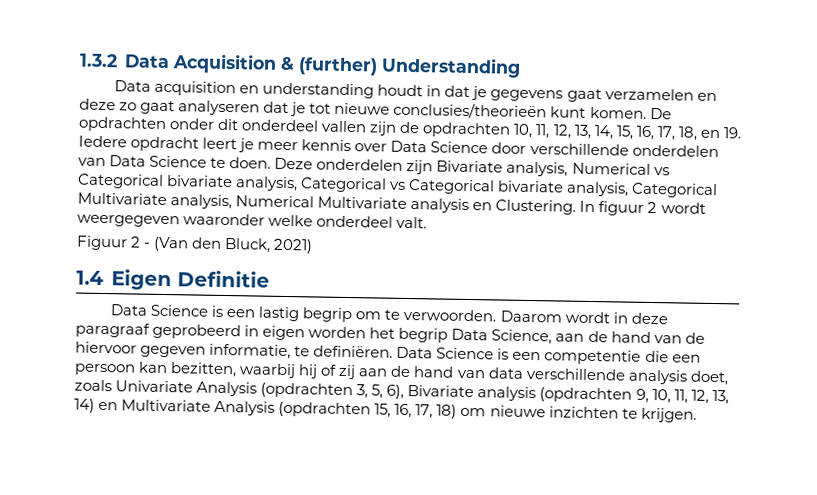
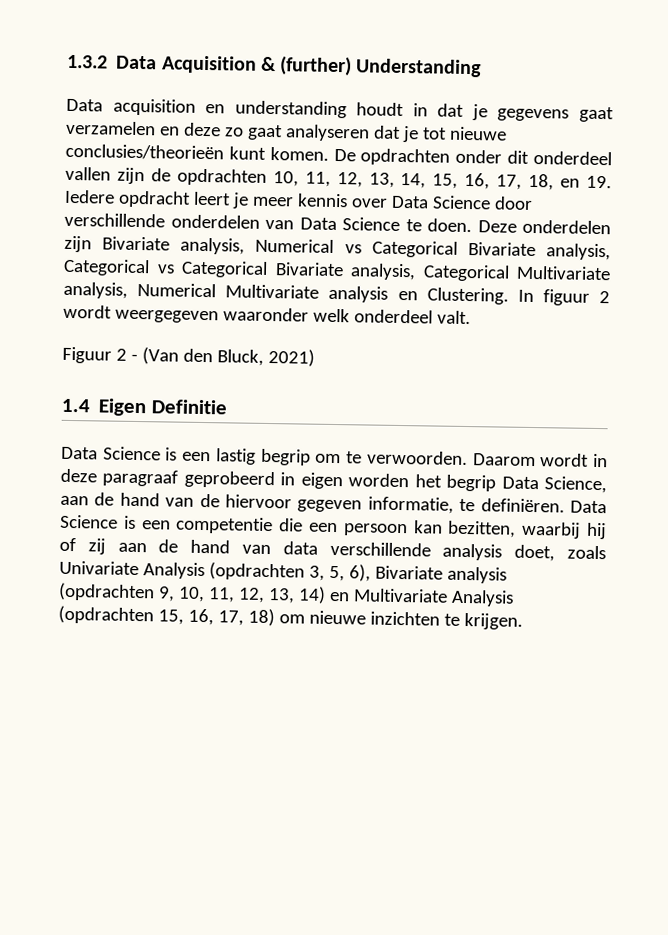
[166,175,234,188] bivariate -> [467,242,536,257] Bivariate
[497,180,565,193] bivariate -> [274,262,344,277] Bivariate
[268,214,314,227] welke -> [312,308,350,323] welk

